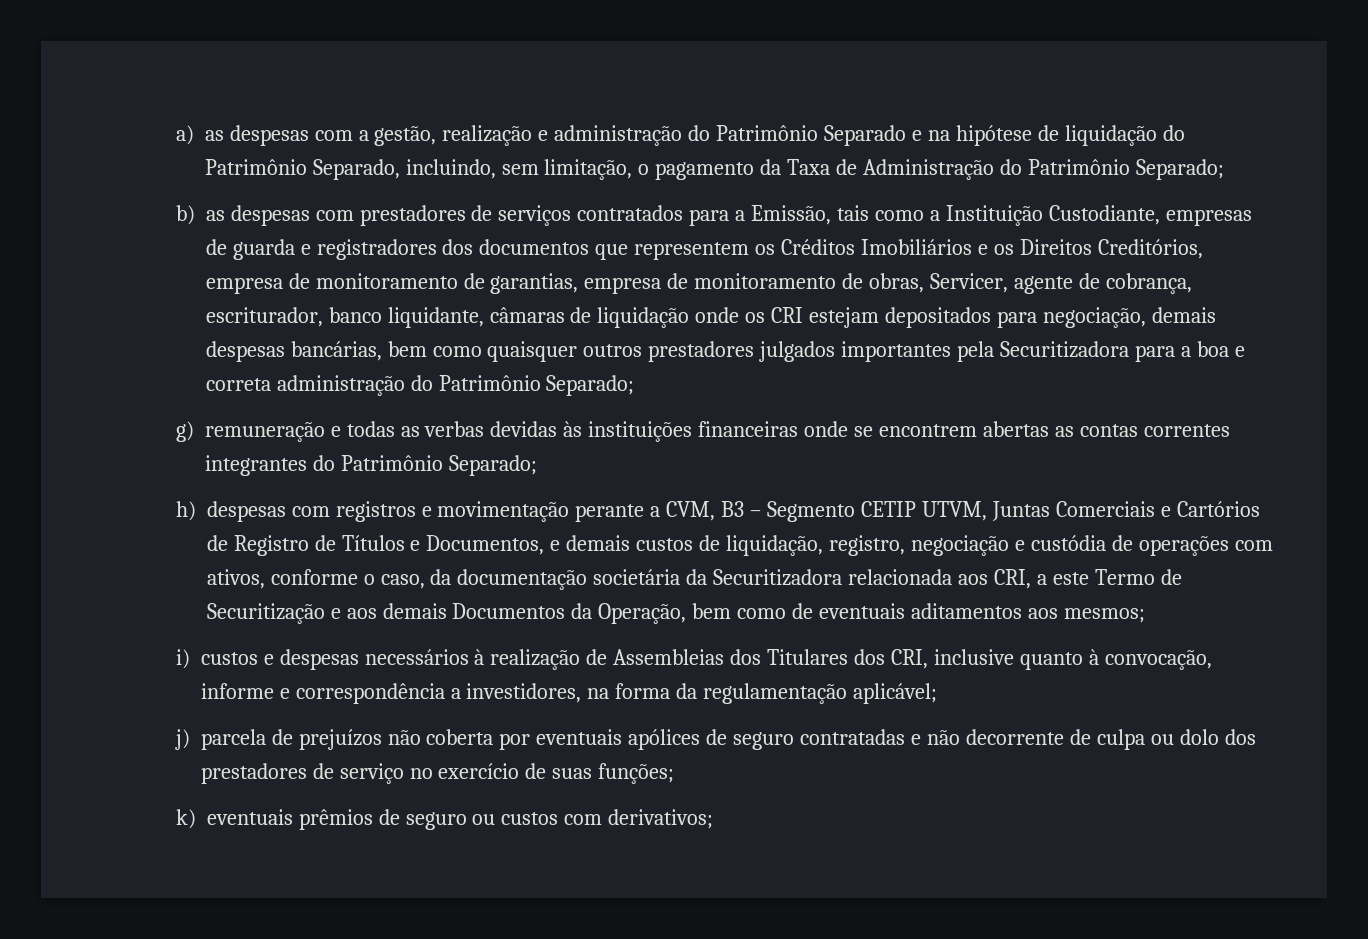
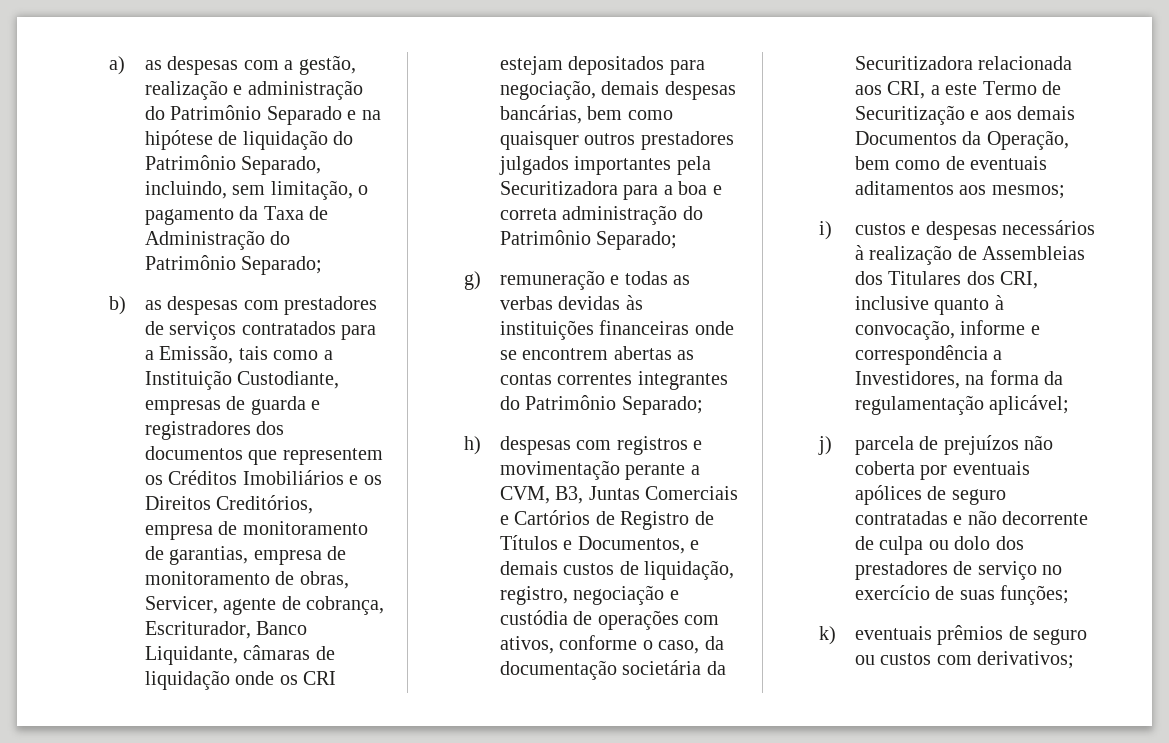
[205,307,484,328] escriturador, banco liquidante, -> [145,621,308,639] [145,646,239,665] Escriturador, Banco Liquidante,
[721,501,987,522] B3 – Segmento CETIP UTVM, -> [555,486,584,504] B3,
[466,683,582,703] investidores, -> [855,371,961,389] Investidores,

